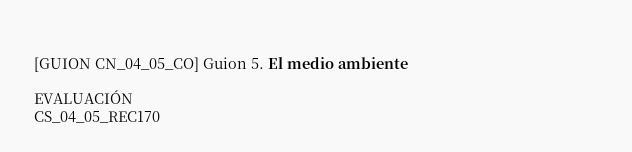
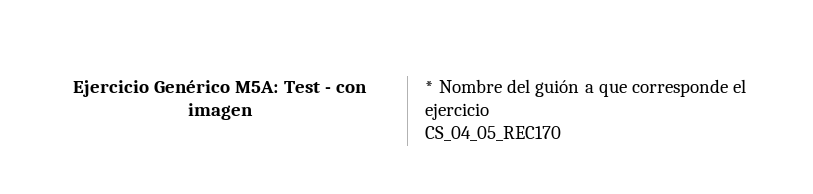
[34,57,408,72] [34,90,133,104] [GUION CN_04_05_CO] Guion 5. El medio ambiente // EVALUACIÓN -> [73,80,367,97] [187,103,253,120] [425,79,746,97] [425,103,489,120] Ejercicio Genérico M5A: Test - con imagen // * Nombre del guión a que corresponde el ejercicio

